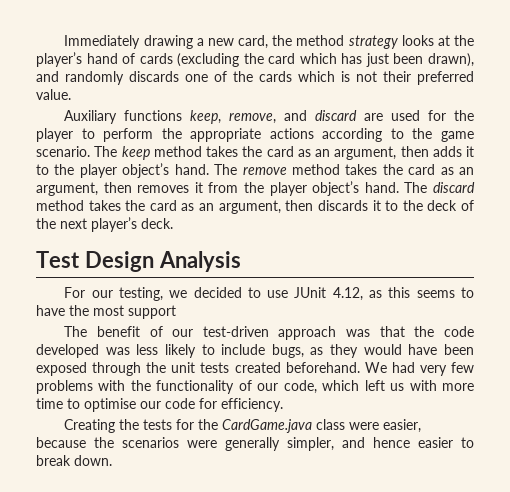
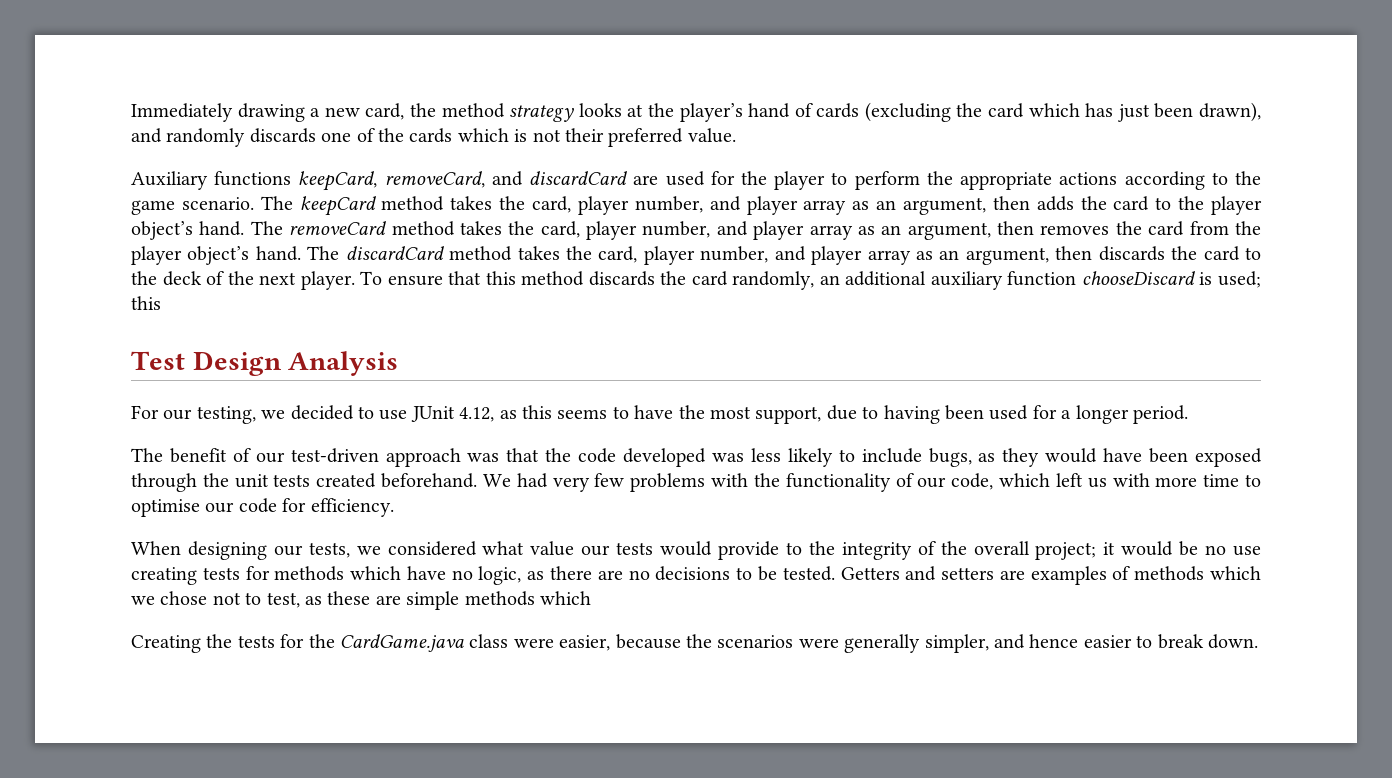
[190,110,358,124] keep, remove, and discard -> [298,171,628,191] keepCard, removeCard, and discardCard
[121,146,294,160] keep method takes the card -> [299,196,847,216] keepCard method takes the card, player number, and player array
[466,146,474,157] it -> [1080,196,1150,211] the card
[242,164,436,175] remove method takes the card -> [289,221,853,240] removeCard method takes the card, player number, and player array
[194,182,203,193] it -> [1115,221,1185,236] the card
[433,182,476,193] [36,200,177,211] discard method takes the card -> [345,246,911,265] discardCard method takes the card, player number, and player array
[372,200,381,211] it -> [1171,246,1240,261] the card
[91,217,173,232] player’s deck. -> [300,271,1261,290] [131,296,161,310] player. To ensure that this method discards the card randomly, an additional auxiliary function chooseDiscard is used; this
[128,305,176,319] support -> [755,405,1188,424] support, due to having been used for a longer period.
(283, 405) none -> [131,541,1261,560] [131,566,1261,585] [131,591,591,610] // When designing our tests, we considered what value our tests would provide to the integrity of the overall project; it would be no use creating tests for methods which have no logic, as there are no decisions to be tested. Getters and setters are examples of methods which we chose not to test, as these are simple methods which

